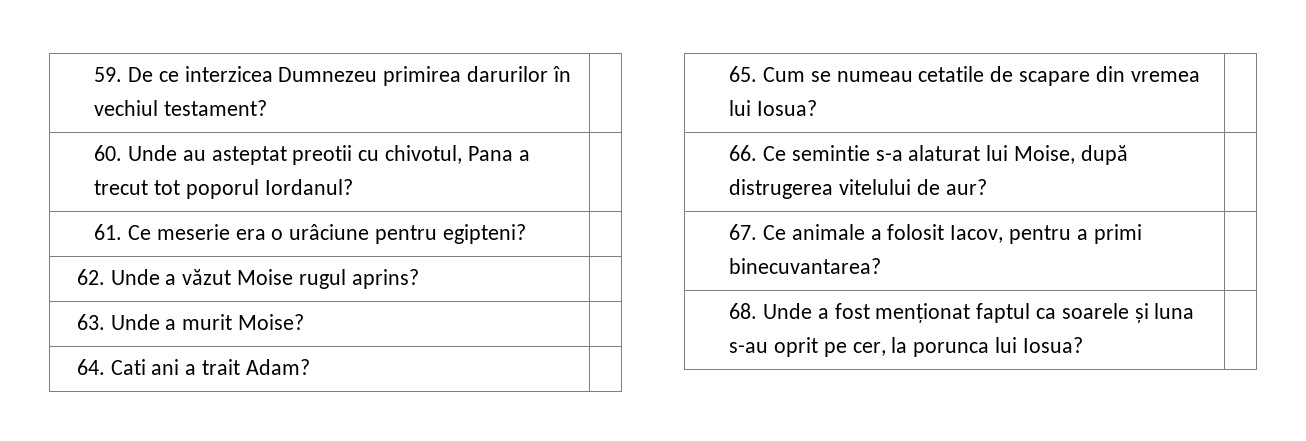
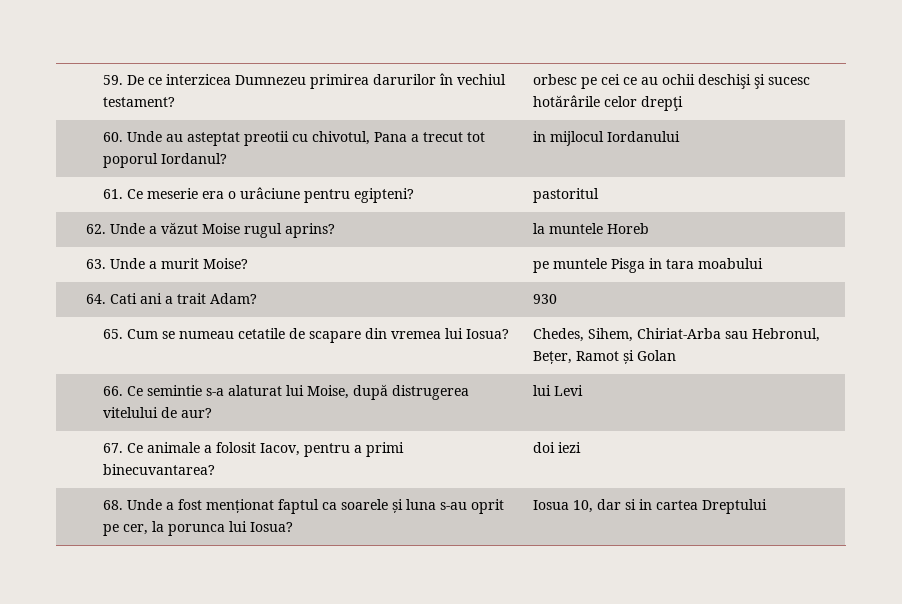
(267, 108) none -> [533,74,811,89] [533,95,684,111] orbesc pe cei ce au ochii deschişi şi sucesc hotărârile celor drepţi
(353, 187) none -> [533,131,681,146] in mijlocul Iordanului
(526, 234) none -> [533,188,600,203] pastoritul
(419, 279) none -> [533,223,650,234] la muntele Horeb
(305, 322) none -> [533,258,764,273] pe muntele Pisga in tara moabului
(310, 367) none -> [533,294,558,304] 930
(817, 108) none -> [533,328,821,342] [533,350,677,364] Chedes, Sihem, Chiriat-Arba sau Hebronul, Bețer, Ramot și Golan
(987, 187) none -> [533,385,584,396] lui Levi
(882, 266) none -> [533,442,582,453] doi iezi
(1083, 345) none -> [533,499,768,514] Iosua 10, dar si in cartea Dreptului

